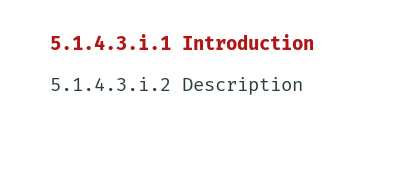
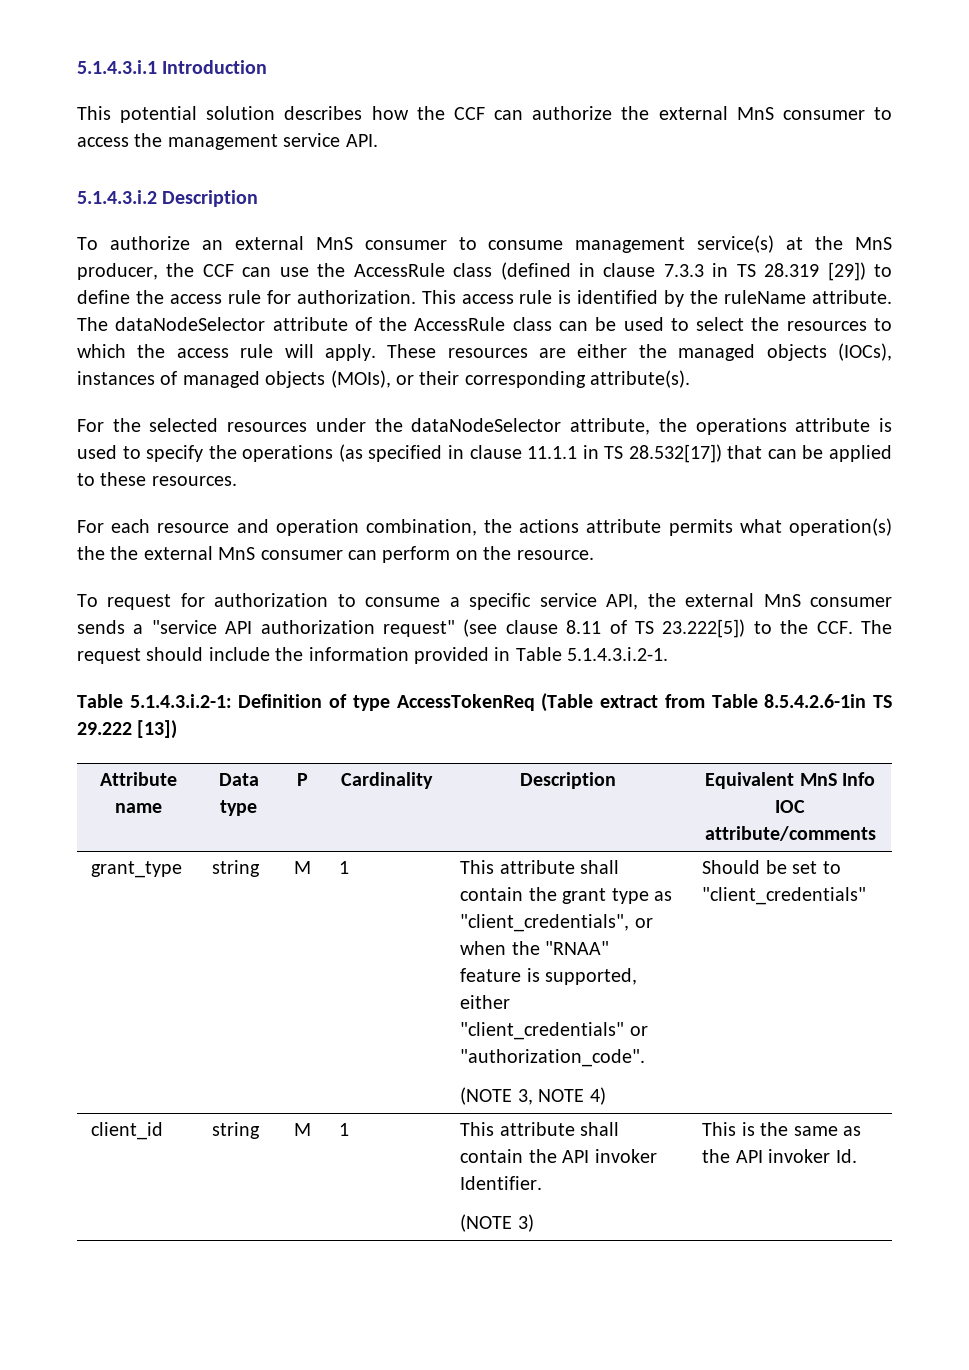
[50,77,303,95] 5.1.4.3.i.2 Description -> [77,106,892,123] [77,133,378,150] [77,190,259,207] [77,235,892,253] [77,262,892,281] [77,290,893,307] [77,317,893,331] [77,343,892,361] [77,370,691,388] [77,418,893,435] [77,444,892,463] [77,472,237,486] [77,518,892,536] [77,546,594,563] [77,593,892,610] [77,619,892,638] [77,647,669,664] [77,693,893,712] [77,720,178,739] [99,772,177,786] [114,803,162,813] [218,773,259,786] [220,800,257,816] [296,773,308,786] [340,772,433,789] [519,772,616,789] [705,772,875,789] [775,800,805,813] [704,826,876,841] [91,861,183,878] [212,860,261,877] [293,861,311,874] [339,861,350,874] [460,860,620,874] [460,887,673,904] [460,914,653,932] [460,941,610,955] [460,968,638,985] [460,995,511,1009] [460,1022,648,1040] [460,1049,646,1067] [460,1087,606,1105] [702,860,841,874] [702,887,867,905] [91,1122,164,1140] [212,1122,261,1139] [293,1123,311,1136] [339,1123,350,1136] [460,1122,620,1136] [460,1149,657,1163] [460,1176,543,1190] [460,1214,534,1232] [702,1122,862,1136] [702,1149,857,1163] This potential solution describes how the CCF can authorize the external MnS consumer to access the management service API. // 5.1.4.3.i.2 Description // To authorize an external MnS consumer to consume management service(s) at the MnS producer, the CCF can use the AccessRule class (defined in clause 7.3.3 in TS 28.319 [29]) to define the access rule for authorization. This access rule is identified by the ruleName attribute. The dataNodeSelector attribute of the AccessRule class can be used to select the resources to which the access rule will apply. These resources are either the managed objects (IOCs), instances of managed objects (MOIs), or their corresponding attribute(s). // For the selected resources under the dataNodeSelector attribute, the operations attribute is used to specify the operations (as specified in clause 11.1.1 in TS 28.532[17]) that can be applied to these resources. // For each resource and operation combination, the actions attribute permits what operation(s) the the external MnS consumer can perform on the resource. // To request for authorization to consume a specific service API, the external MnS consumer sends a "service API authorization request" (see clause 8.11 of TS 23.222[5]) to the CCF. The request should include the information provided in Table 5.1.4.3.i.2-1. // Table 5.1.4.3.i.2-1: Definition of type AccessTokenReq (Table extract from Table 8.5.4.2.6-1in TS 29.222 [13]) // Attribute name | Data type | P | Cardinality | Description | Equivalent MnS Info IOC attribute/comments // grant_type | string | M | 1 | This attribute shall contain the grant type as "client_credentials", or when the "RNAA" feature is supported, either "client_credentials" or "authorization_code". // (NOTE 3, NOTE 4) | Should be set to "client_credentials" // client_id | string | M | 1 | This attribute shall contain the API invoker Identifier. // (NOTE 3) | This is the same as the API invoker Id.

